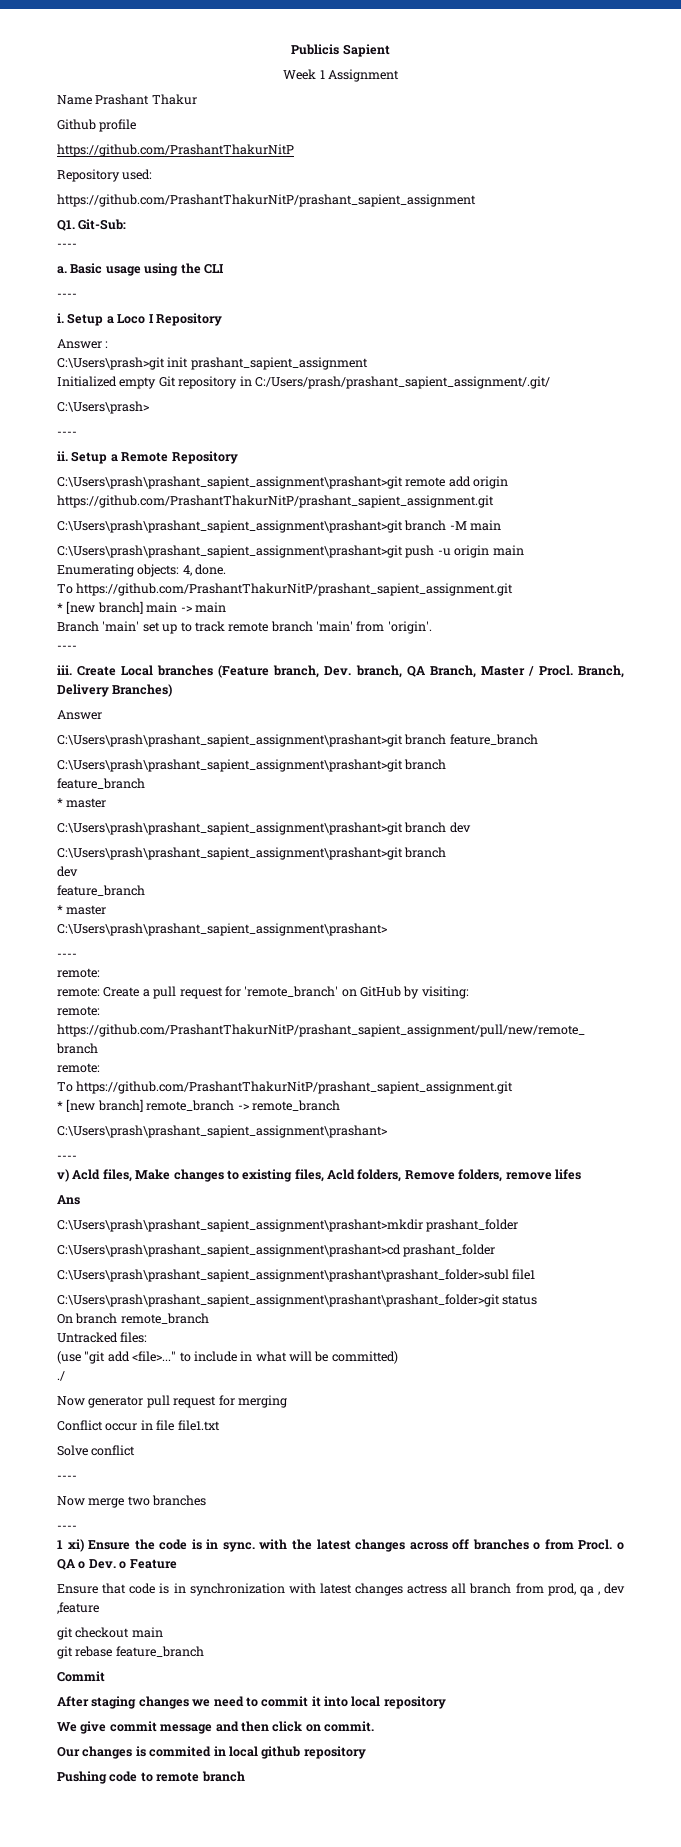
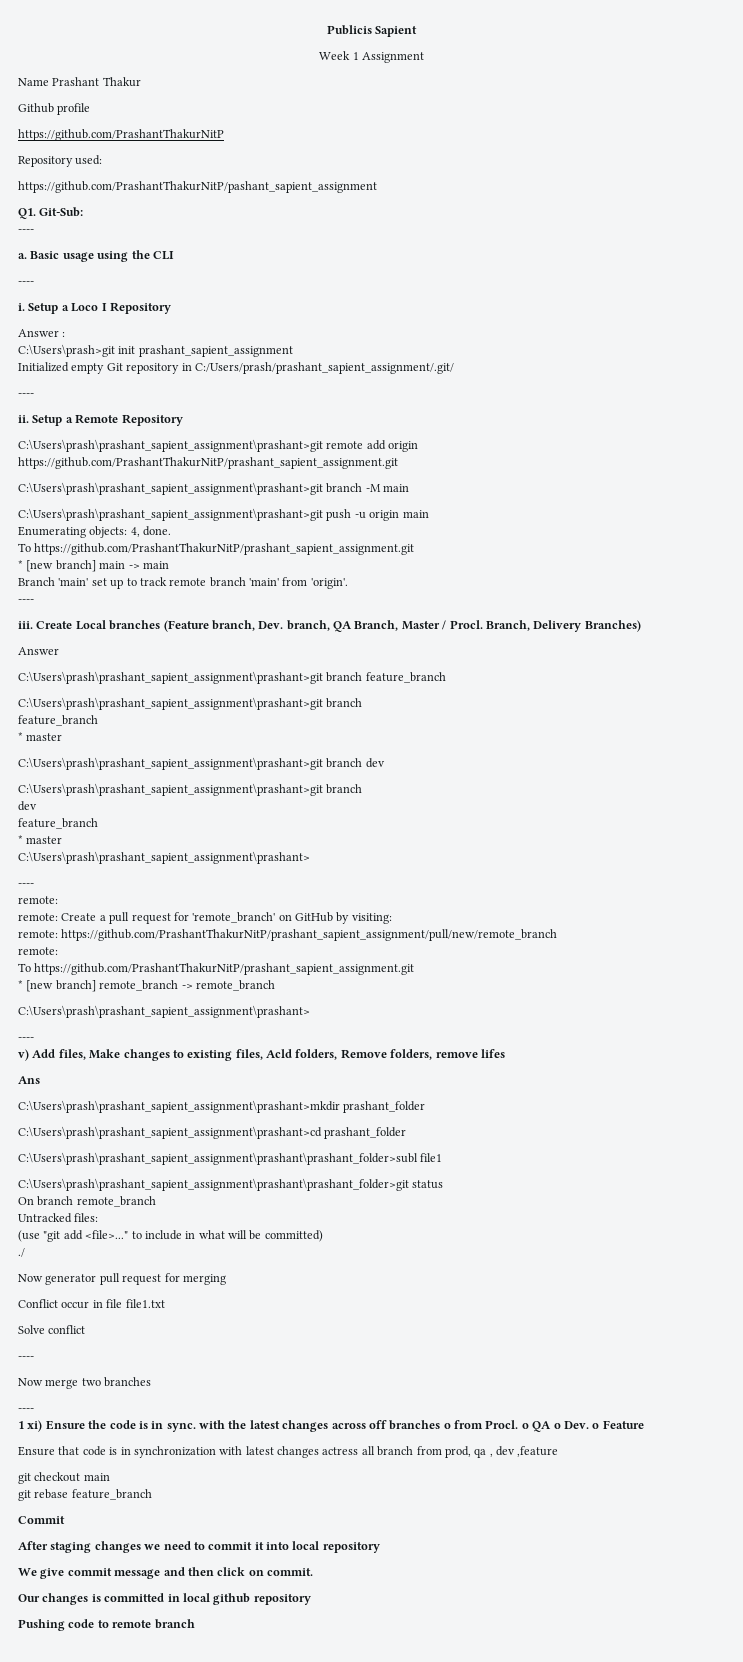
[57,194,476,207] https://github.com/PrashantThakurNitP/prashant_sapient_assignment -> [18,181,377,193] https://github.com/PrashantThakurNitP/pashant_sapient_assignment
[57,401,149,414] // C:\Users\prash> -> (454, 368) none
[72,1169,101,1180] Acld -> [32,1049,56,1058] Add
[149,1746,212,1757] commited -> [104,1593,165,1602] committed

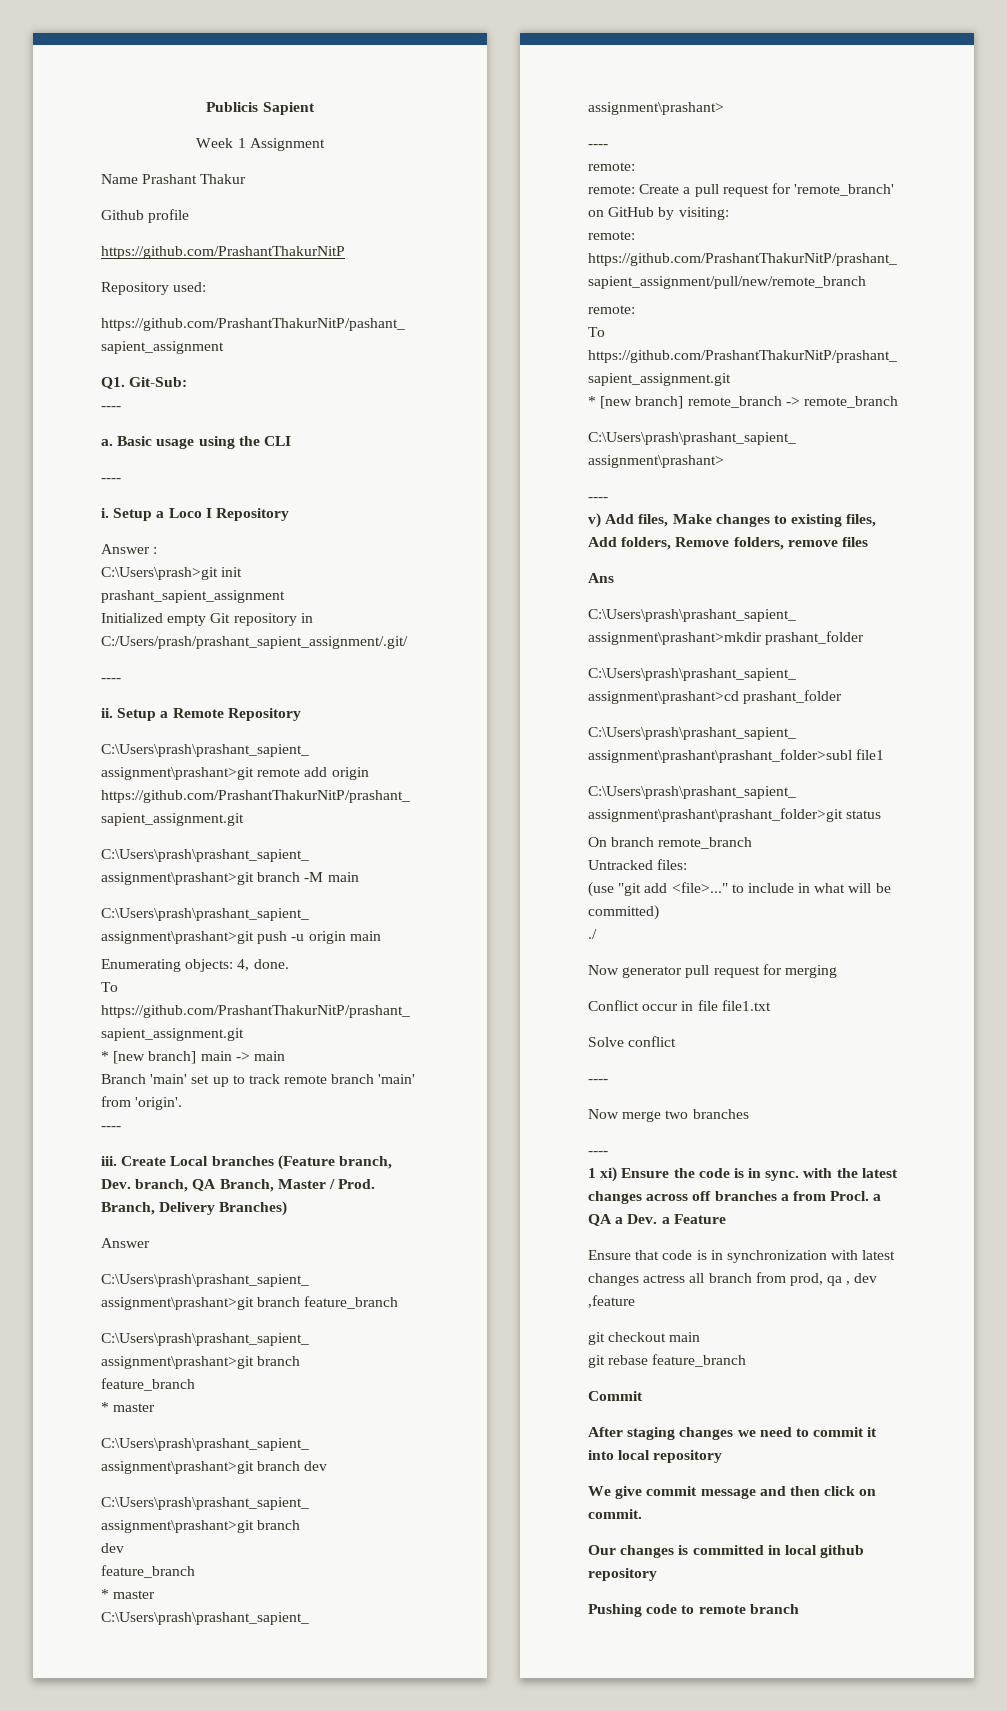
[449,620,483,629] Procl. -> [338,1179,376,1189] Prod.
[266,1049,292,1058] Acld -> [588,537,617,547] Add
[480,1049,505,1058] lifes -> [841,537,868,547] files
[443,1423,451,1429] o -> [780,1194,789,1201] a
[521,1421,600,1432] o QA o Dev. o -> [873,1194,882,1201] [588,1214,670,1226] a QA a Dev. a

